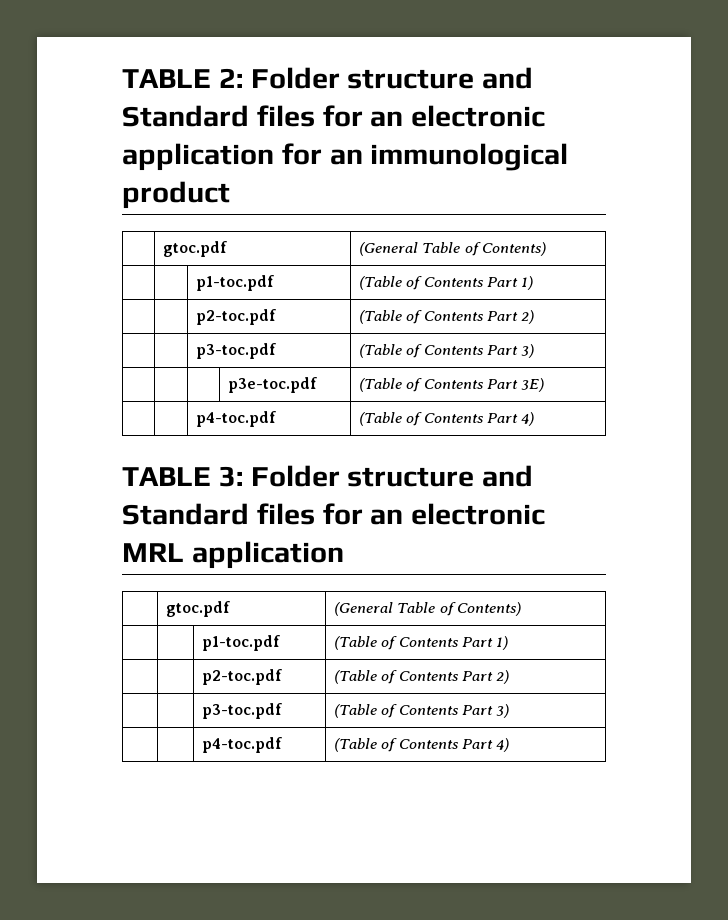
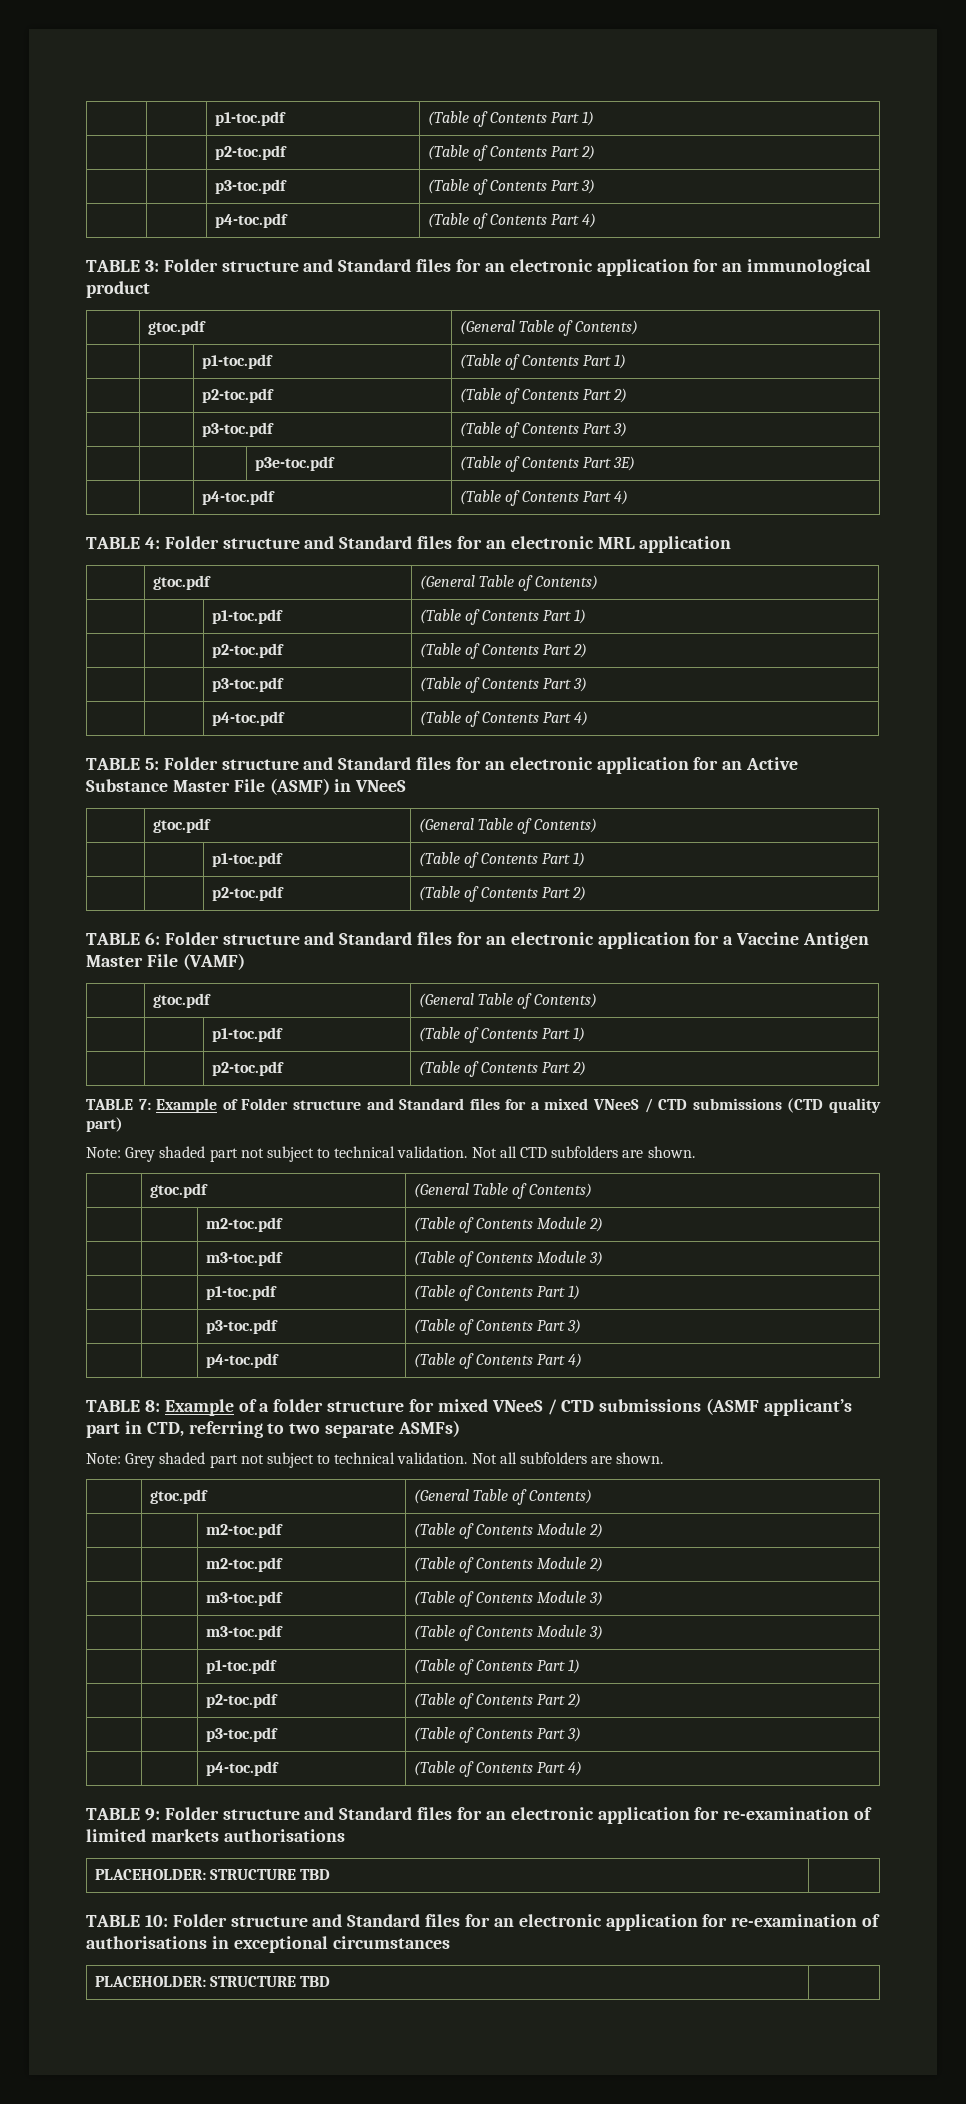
[122,68,243,88] TABLE 2: -> [214,111,286,126] [427,111,595,127] [214,145,287,160] [427,145,596,161] [214,179,287,194] [427,179,596,195] [214,213,288,228] [427,213,597,229] [86,260,159,272] | | p1-toc.pdf | (Table of Contents Part 1) // | | p2-toc.pdf | (Table of Contents Part 2) // | | p3-toc.pdf | (Table of Contents Part 3) // | | p4-toc.pdf | (Table of Contents Part 4) // TABLE 3:
[218,466,243,487] 3: -> [144,537,160,549] 4:
(510, 745) none -> [86,757,799,774] [86,778,407,795] [152,818,211,833] [418,818,598,834] [211,852,283,867] [418,852,586,868] [211,886,284,901] [418,886,587,902] [86,932,870,949] [86,953,245,970] [152,993,211,1008] [418,993,598,1009] [211,1027,283,1042] [418,1027,586,1043] [211,1061,284,1076] [418,1061,587,1077] [86,1098,882,1113] [86,1117,123,1132] [86,1146,695,1162] [149,1183,208,1198] [413,1183,593,1199] [205,1217,283,1232] [413,1217,604,1233] [205,1251,283,1266] [413,1251,604,1267] [205,1285,277,1300] [413,1285,581,1301] [205,1319,278,1334] [413,1319,582,1335] [205,1353,279,1368] [413,1353,583,1369] [86,1398,853,1416] [86,1420,461,1438] [86,1452,664,1468] [149,1489,208,1504] [413,1489,593,1505] [205,1523,283,1538] [413,1523,604,1539] [205,1557,283,1572] [413,1557,604,1573] [205,1591,283,1606] [413,1591,604,1607] [205,1625,283,1640] [413,1625,604,1641] [205,1659,277,1674] [413,1659,581,1675] [205,1693,278,1708] [413,1693,582,1709] [205,1727,278,1742] [413,1727,582,1743] [205,1761,279,1776] [413,1761,583,1777] [86,1807,873,1824] [86,1829,345,1842] [94,1869,331,1880] [86,1914,881,1931] [86,1936,450,1953] [94,1976,331,1987] // TABLE 5: Folder structure and Standard files for an electronic application for an Active Substance Master File (ASMF) in VNeeS // | gtoc.pdf | (General Table of Contents) // | | p1-toc.pdf | (Table of Contents Part 1) // | | p2-toc.pdf | (Table of Contents Part 2) // TABLE 6: Folder structure and Standard files for an electronic application for a Vaccine Antigen Master File (VAMF) // | gtoc.pdf | (General Table of Contents) // | | p1-toc.pdf | (Table of Contents Part 1) // | | p2-toc.pdf | (Table of Contents Part 2) // TABLE 7: Example of Folder structure and Standard files for a mixed VNeeS / CTD submissions (CTD quality part) // Note: Grey shaded part not subject to technical validation. Not all CTD subfolders are shown. // | gtoc.pdf | (General Table of Contents) // | | m2-toc.pdf | (Table of Contents Module 2) // | | m3-toc.pdf | (Table of Contents Module 3) // | | p1-toc.pdf | (Table of Contents Part 1) // | | p3-toc.pdf | (Table of Contents Part 3) // | | p4-toc.pdf | (Table of Contents Part 4) // TABLE 8: Example of a folder structure for mixed VNeeS / CTD submissions (ASMF applicant’s part in CTD, referring to two separate ASMFs) // Note: Grey shaded part not subject to technical validation. Not all subfolders are shown. // | gtoc.pdf | (General Table of Contents) // | | m2-toc.pdf | (Table of Contents Module 2) // | | m2-toc.pdf | (Table of Contents Module 2) // | | m3-toc.pdf | (Table of Contents Module 3) // | | m3-toc.pdf | (Table of Contents Module 3) // | | p1-toc.pdf | (Table of Contents Part 1) // | | p2-toc.pdf | (Table of Contents Part 2) // | | p3-toc.pdf | (Table of Contents Part 3) // | | p4-toc.pdf | (Table of Contents Part 4) // TABLE 9: Folder structure and Standard files for an electronic application for re-examination of limited markets authorisations // PLACEHOLDER: STRUCTURE TBD | // TABLE 10: Folder structure and Standard files for an electronic application for re-examination of authorisations in exceptional circumstances // PLACEHOLDER: STRUCTURE TBD |

